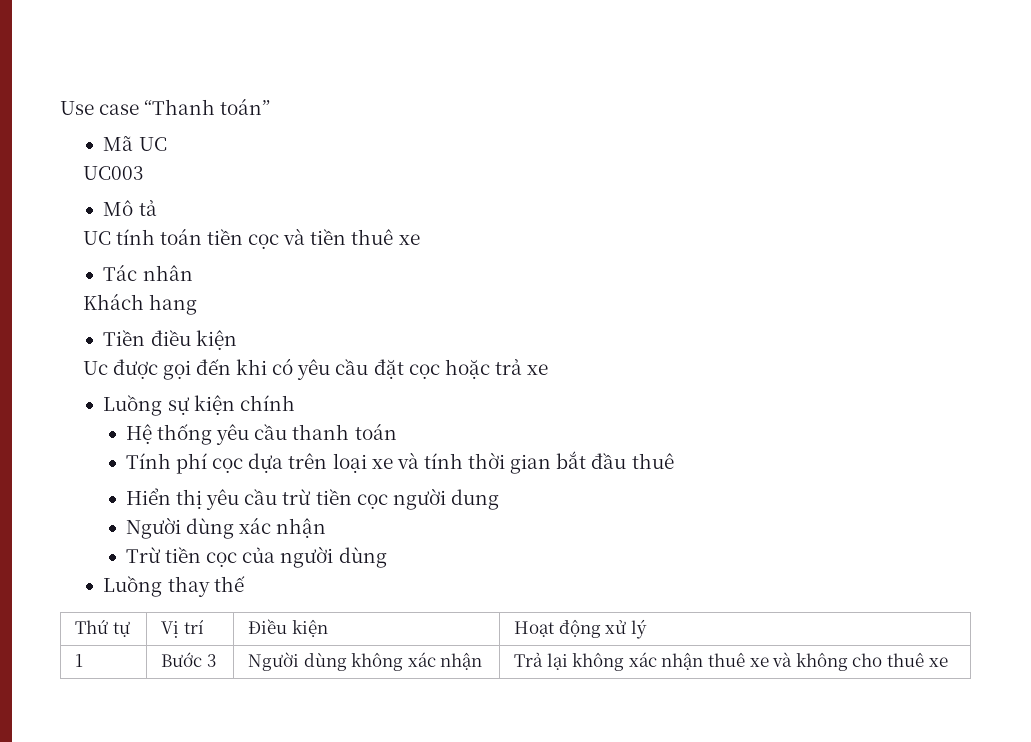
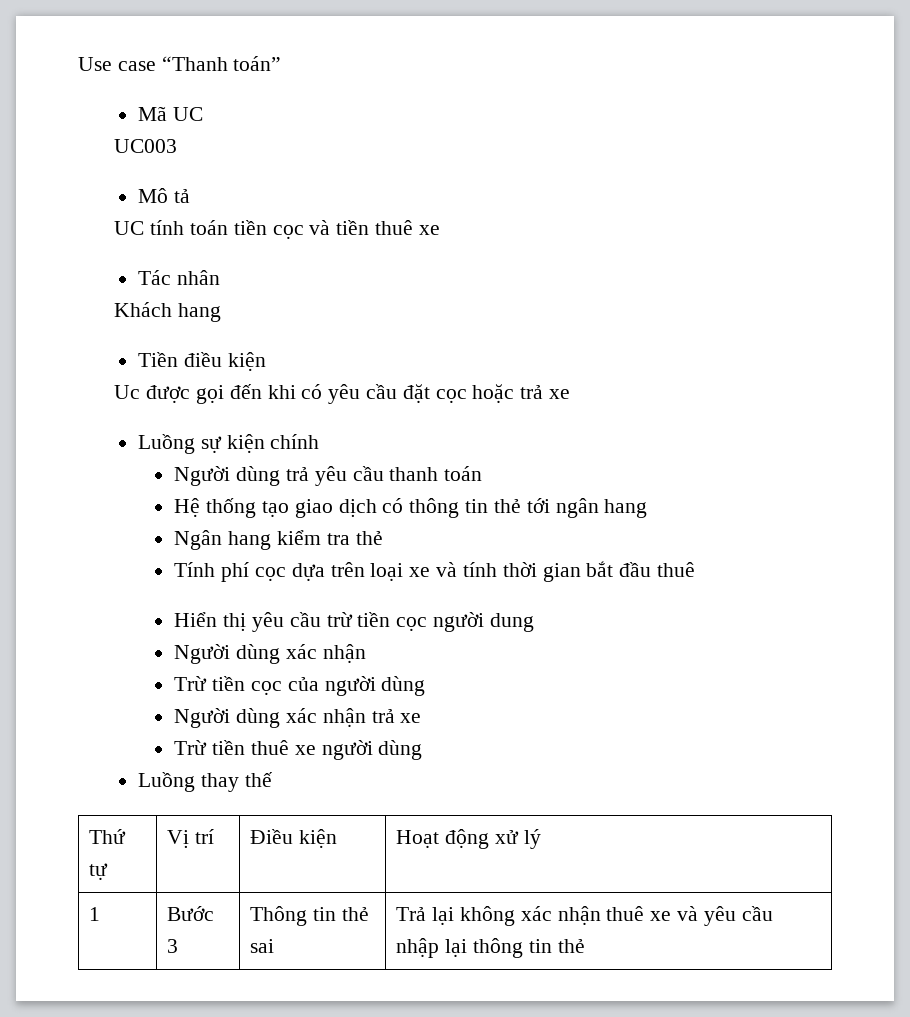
[125,424,213,445] Hệ thống -> [174,466,310,486] Người dùng trả
(397, 431) none -> [174,498,648,518] [174,530,383,550] // Hệ thống tạo giao dịch có thông tin thẻ tới ngân hang // Ngân hang kiểm tra thẻ
(387, 557) none -> [174,708,422,728] [174,740,423,760] // Người dùng xác nhận trả xe // Trừ tiền thuê xe người dùng
[248,652,483,671] Người dùng không xác nhận -> [250,906,370,926] [250,939,275,953] Thông tin thẻ sai
[795,652,948,671] không cho thuê xe -> [703,906,773,926] [396,938,585,958] yêu cầu nhập lại thông tin thẻ

